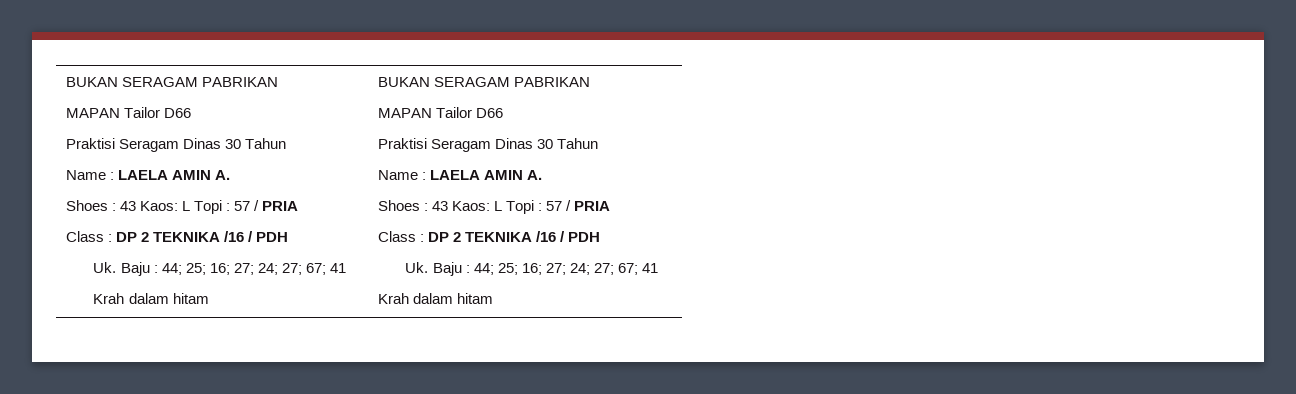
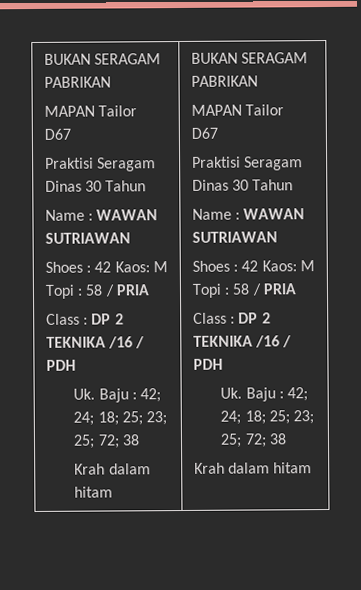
[65,77,278,87] [65,107,191,118] [65,138,287,152] [65,170,231,180] [65,200,251,214] BUKAN SERAGAM PABRIKAN // MAPAN Tailor D66 // Praktisi Seragam Dinas 30 Tahun // Name : LAELA AMIN A. // Shoes : 43 Kaos: L Topi : 57 -> [43,53,162,65] [43,76,111,88] [43,105,138,117] [43,128,71,140] [44,157,157,172] [44,180,147,192] [44,209,159,221] [44,232,131,244] [44,261,168,273] [44,284,104,299] BUKAN SERAGAM PABRIKAN // MAPAN Tailor D67 // Praktisi Seragam Dinas 30 Tahun // Name : WAWAN SUTRIAWAN // Shoes : 42 Kaos: M Topi : 58
[161,263,346,275] 44; 25; 16; 27; 24; 27; 67; 41 -> [139,388,161,403] [73,411,167,426] [73,434,140,449] 42; 24; 18; 25; 23; 25; 72; 38
[475,108,503,118] [377,138,599,152] [377,170,543,180] [377,200,563,214] D66 // Praktisi Seragam Dinas 30 Tahun // Name : LAELA AMIN A. // Shoes : 43 Kaos: L Topi : 57 -> [190,127,218,139] [191,156,304,171] [191,179,294,191] [191,208,306,220] [191,231,278,243] [191,260,315,272] [191,283,250,298] D67 // Praktisi Seragam Dinas 30 Tahun // Name : WAWAN SUTRIAWAN // Shoes : 42 Kaos: M Topi : 58
[473,263,658,275] 44; 25; 16; 27; 24; 27; 67; 41 -> [286,387,308,402] [220,410,314,425] [220,433,287,448] 42; 24; 18; 25; 23; 25; 72; 38

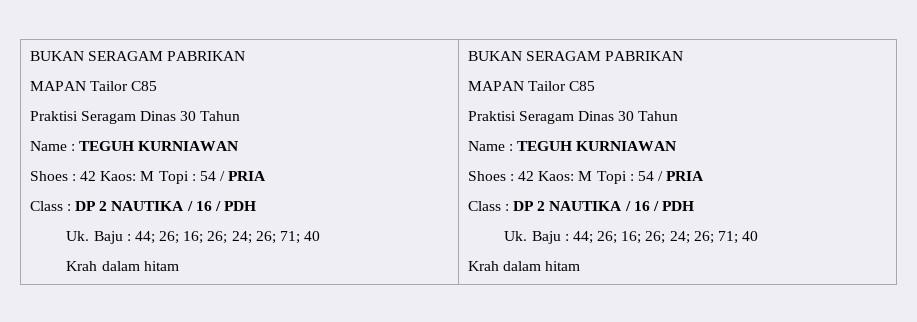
[43,53,162,65] [43,76,111,88] [43,105,138,117] [43,128,71,140] [44,157,157,172] [44,180,147,192] [44,209,159,221] [44,232,131,244] [44,261,168,273] [44,284,150,299] [45,313,124,325] [45,336,146,349] [45,359,76,371] [73,388,161,403] [73,411,167,426] [73,434,140,449] BUKAN SERAGAM PABRIKAN // MAPAN Tailor D67 // Praktisi Seragam Dinas 30 Tahun // Name : WAWAN SUTRIAWAN // Shoes : 42 Kaos: M Topi : 58 / PRIA // Class : DP 2 TEKNIKA /16 / PDH // Uk. Baju : 42; 24; 18; 25; 23; 25; 72; 38 -> [29,51,246,61] [29,81,158,91] [29,111,241,124] [29,141,239,151] [29,171,267,184] [29,201,257,211] [66,231,321,244] BUKAN SERAGAM PABRIKAN // MAPAN Tailor C85 // Praktisi Seragam Dinas 30 Tahun // Name : TEGUH KURNIAWAN // Shoes : 42 Kaos: M Topi : 54 / PRIA // Class : DP 2 NAUTIKA / 16 / PDH // Uk. Baju : 44; 26; 16; 26; 24; 26; 71; 40
[190,127,218,139] [191,156,304,171] [191,179,294,191] [191,208,306,220] [191,231,278,243] [191,260,315,272] [191,283,296,298] [192,312,271,324] [192,335,293,348] [192,358,223,370] [220,387,308,402] [220,410,314,425] [220,433,287,448] D67 // Praktisi Seragam Dinas 30 Tahun // Name : WAWAN SUTRIAWAN // Shoes : 42 Kaos: M Topi : 58 / PRIA // Class : DP 2 TEKNIKA /16 / PDH // Uk. Baju : 42; 24; 18; 25; 23; 25; 72; 38 -> [569,81,596,91] [467,111,679,124] [467,141,677,151] [467,171,705,184] [467,201,695,211] [504,231,759,244] C85 // Praktisi Seragam Dinas 30 Tahun // Name : TEGUH KURNIAWAN // Shoes : 42 Kaos: M Topi : 54 / PRIA // Class : DP 2 NAUTIKA / 16 / PDH // Uk. Baju : 44; 26; 16; 26; 24; 26; 71; 40

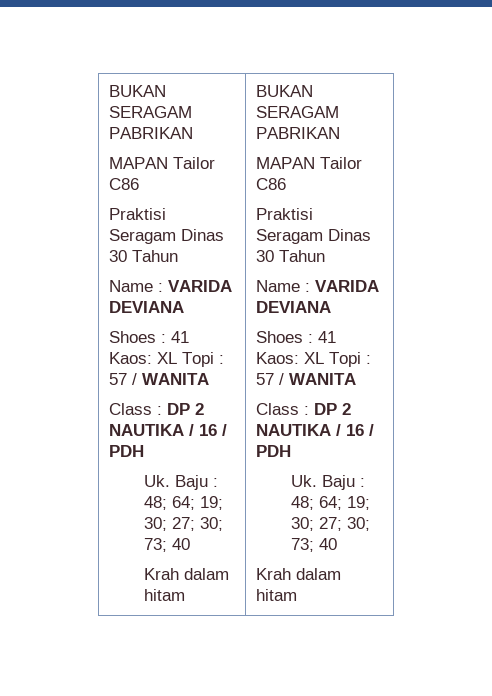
[29,51,246,61] [29,81,158,91] [29,111,241,124] [29,141,239,151] [29,171,267,184] BUKAN SERAGAM PABRIKAN // MAPAN Tailor C85 // Praktisi Seragam Dinas 30 Tahun // Name : TEGUH KURNIAWAN // Shoes : 42 Kaos: M Topi : 54 / PRIA -> [108,85,166,97] [108,106,192,118] [108,127,193,139] [108,157,215,169] [108,178,139,190] [108,208,166,220] [108,229,224,244] [108,250,178,262] [108,280,232,292] [108,301,184,313] [108,331,189,343] [108,352,224,367] [108,373,209,385] BUKAN SERAGAM PABRIKAN // MAPAN Tailor C86 // Praktisi Seragam Dinas 30 Tahun // Name : VARIDA DEVIANA // Shoes : 41 Kaos: XL Topi : 57 / WANITA
[134,231,300,244] 44; 26; 16; 26; 24; 26; 71; -> [143,496,223,510] [143,517,223,531] [143,538,167,552] 48; 64; 19; 30; 27; 30; 73;
[569,81,596,91] [467,111,679,124] [467,141,677,151] [467,171,705,184] C85 // Praktisi Seragam Dinas 30 Tahun // Name : TEGUH KURNIAWAN // Shoes : 42 Kaos: M Topi : 54 / PRIA -> [255,178,286,190] [255,208,313,220] [255,229,371,244] [255,250,325,262] [255,280,379,292] [255,301,331,313] [255,331,336,343] [255,352,371,367] [255,373,356,385] C86 // Praktisi Seragam Dinas 30 Tahun // Name : VARIDA DEVIANA // Shoes : 41 Kaos: XL Topi : 57 / WANITA
[572,231,738,244] 44; 26; 16; 26; 24; 26; 71; -> [290,496,370,510] [290,517,370,531] [290,538,314,552] 48; 64; 19; 30; 27; 30; 73;

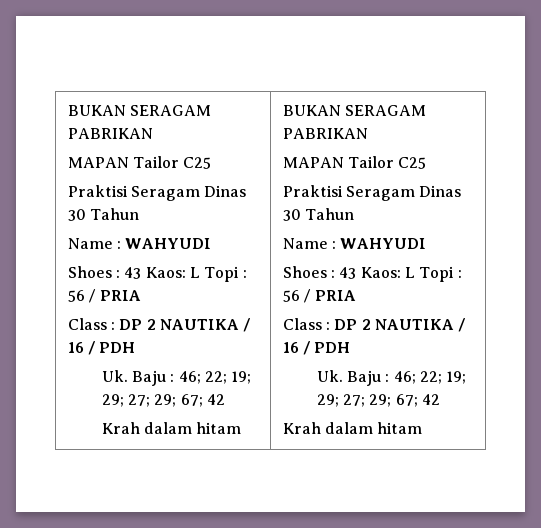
[108,85,166,97] [108,106,192,118] [108,127,193,139] [108,157,215,169] [108,178,139,190] [108,208,166,220] [108,229,224,244] [108,250,178,262] [108,280,232,292] [108,301,184,313] [108,331,189,343] [108,352,224,367] [108,373,209,385] BUKAN SERAGAM PABRIKAN // MAPAN Tailor C86 // Praktisi Seragam Dinas 30 Tahun // Name : VARIDA DEVIANA // Shoes : 41 Kaos: XL Topi : 57 / WANITA -> [67,105,212,116] [67,128,153,139] [67,156,212,169] [67,185,247,201] [67,208,140,221] [67,238,212,249] [67,266,247,282] [67,289,142,303] BUKAN SERAGAM PABRIKAN // MAPAN Tailor C25 // Praktisi Seragam Dinas 30 Tahun // Name : WAHYUDI // Shoes : 43 Kaos: L Topi : 56 / PRIA
[143,496,223,510] [143,517,223,531] [143,538,190,552] 48; 64; 19; 30; 27; 30; 73; 40 -> [178,371,252,384] [101,394,225,407] 46; 22; 19; 29; 27; 29; 67; 42
[255,178,286,190] [255,208,313,220] [255,229,371,244] [255,250,325,262] [255,280,379,292] [255,301,331,313] [255,331,336,343] [255,352,371,367] [255,373,356,385] C86 // Praktisi Seragam Dinas 30 Tahun // Name : VARIDA DEVIANA // Shoes : 41 Kaos: XL Topi : 57 / WANITA -> [398,157,427,169] [282,185,462,201] [282,208,355,221] [282,238,427,249] [282,266,462,282] [282,289,357,303] C25 // Praktisi Seragam Dinas 30 Tahun // Name : WAHYUDI // Shoes : 43 Kaos: L Topi : 56 / PRIA
[290,496,370,510] [290,517,370,531] [290,538,337,552] 48; 64; 19; 30; 27; 30; 73; 40 -> [393,371,467,384] [316,394,440,407] 46; 22; 19; 29; 27; 29; 67; 42

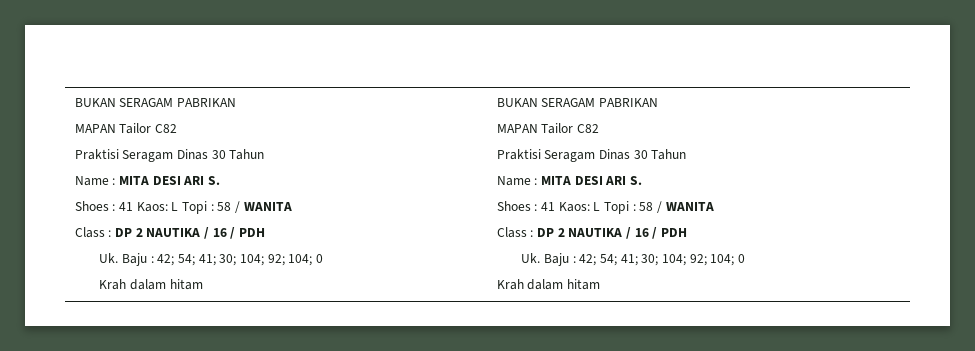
[67,105,212,116] [67,128,153,139] [67,156,212,169] [67,185,247,201] [67,208,140,221] [67,238,212,249] [67,266,247,282] [67,289,142,303] BUKAN SERAGAM PABRIKAN // MAPAN Tailor C25 // Praktisi Seragam Dinas 30 Tahun // Name : WAHYUDI // Shoes : 43 Kaos: L Topi : 56 / PRIA -> [74,98,237,107] [74,123,178,134] [74,149,265,162] [74,176,220,186] [74,201,292,214] BUKAN SERAGAM PABRIKAN // MAPAN Tailor C82 // Praktisi Seragam Dinas 30 Tahun // Name : MITA DESI ARI S. // Shoes : 41 Kaos: L Topi : 58 / WANITA
[178,371,252,384] [101,394,225,407] 46; 22; 19; 29; 27; 29; 67; 42 -> [157,254,323,266] 42; 54; 41; 30; 104; 92; 104; 0
[398,157,427,169] [282,185,462,201] [282,208,355,221] [282,238,427,249] [282,266,462,282] [282,289,357,303] C25 // Praktisi Seragam Dinas 30 Tahun // Name : WAHYUDI // Shoes : 43 Kaos: L Topi : 56 / PRIA -> [577,124,600,133] [496,149,687,162] [496,176,642,186] [496,201,714,214] C82 // Praktisi Seragam Dinas 30 Tahun // Name : MITA DESI ARI S. // Shoes : 41 Kaos: L Topi : 58 / WANITA
[393,371,467,384] [316,394,440,407] 46; 22; 19; 29; 27; 29; 67; 42 -> [579,254,745,266] 42; 54; 41; 30; 104; 92; 104; 0

